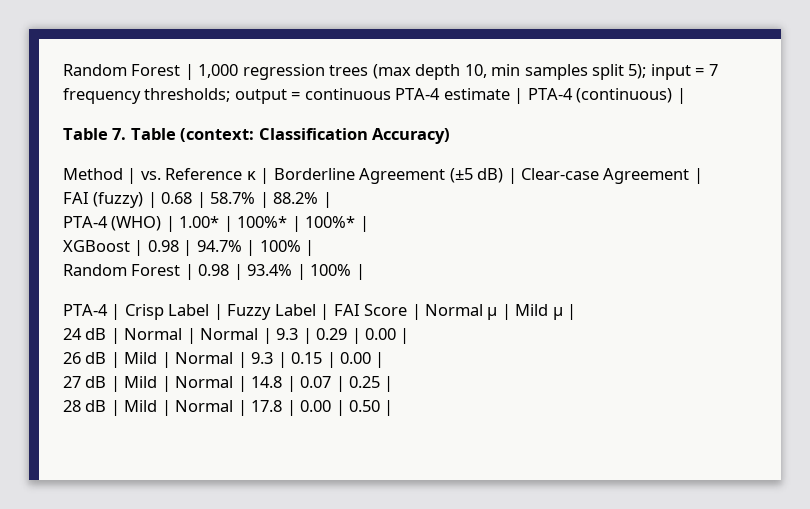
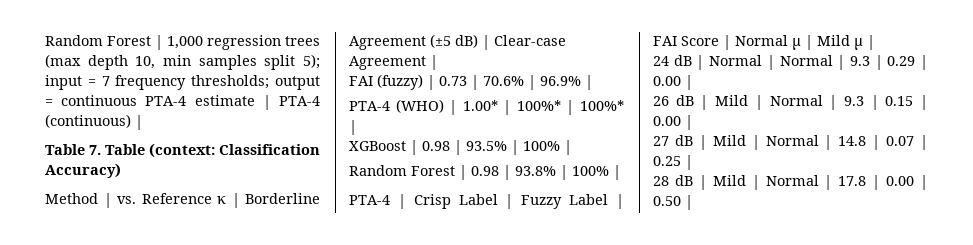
[161,192,319,208] 0.68 | 58.7% | 88.2% -> [439,75,581,90] 0.73 | 70.6% | 96.9%
[196,240,242,252] 94.7% -> [466,141,507,151] 93.5%
[247,264,293,276] 93.4% -> [515,166,556,176] 93.8%

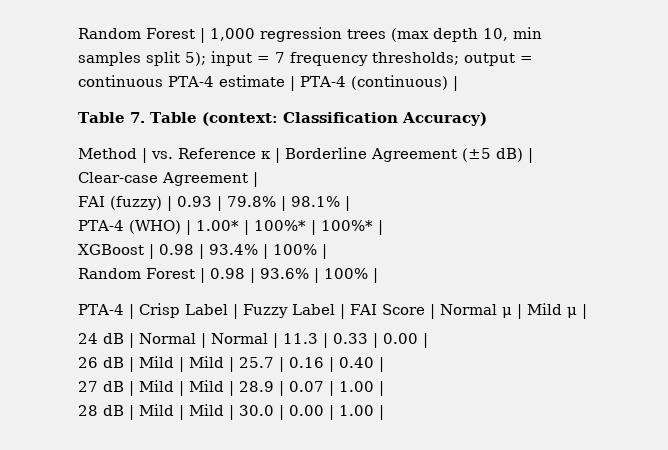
[439,75,581,90] 0.73 | 70.6% | 96.9% -> [176,196,340,211] 0.93 | 79.8% | 98.1%
[466,141,507,151] 93.5% -> [209,244,258,255] 93.4%
[515,166,556,176] 93.8% -> [260,268,309,279] 93.6%
[849,55,916,70] 9.3 | 0.29 -> [283,333,368,348] 11.3 | 0.33
[769,95,928,110] [653,116,681,126] Normal | 9.3 | 0.15 | 0.00 -> [189,356,374,372] Mild | 25.7 | 0.16 | 0.40
[765,135,867,150] Normal | 14.8 -> [189,380,274,396] Mild | 28.9
[653,156,681,166] 0.25 -> [339,381,374,392] 1.00
[765,175,928,190] [653,196,681,206] Normal | 17.8 | 0.00 | 0.50 -> [189,404,374,420] Mild | 30.0 | 0.00 | 1.00

